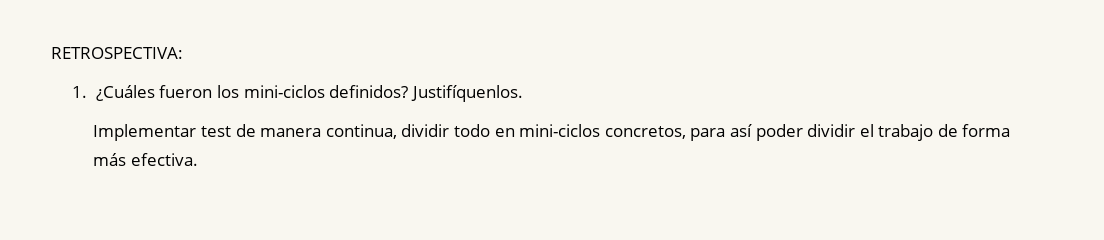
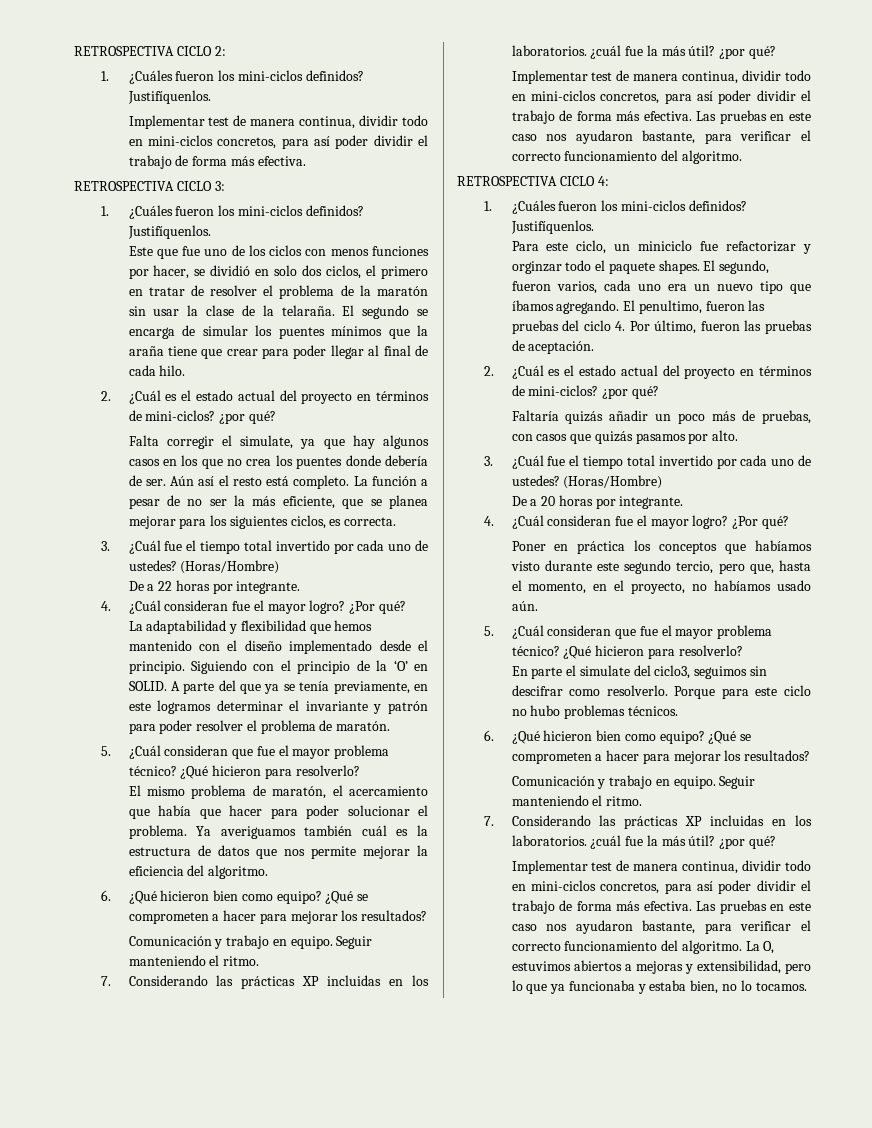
[51,47,183,59] RETROSPECTIVA: -> [74,46,226,56] RETROSPECTIVA CICLO 2:
(199, 159) none -> [74,181,225,191] [101,205,364,219] [127,225,211,239] [128,245,430,259] [128,265,428,279] [128,285,428,299] [128,305,428,319] [128,325,428,339] [128,345,428,359] [128,365,186,376] [101,390,429,404] [128,410,276,424] [128,435,429,449] [128,455,428,469] [128,475,428,489] [128,495,428,509] [128,515,397,529] [101,540,428,554] [128,560,280,574] [128,580,301,594] [101,600,406,614] [128,620,373,634] [128,640,428,654] [128,660,428,674] [128,680,429,694] [128,700,428,714] [128,720,391,734] [101,745,390,759] [128,765,360,779] [128,785,428,799] [128,805,428,819] [128,825,428,839] [128,845,428,859] [128,865,269,879] [101,890,369,904] [128,910,428,924] [128,935,373,949] [128,955,260,966] [101,975,429,989] [511,45,776,59] [511,70,811,84] [511,90,811,104] [511,110,811,124] [511,130,811,144] [511,150,742,164] [457,176,609,186] [484,200,747,214] [510,220,594,234] [511,240,811,254] [511,260,770,274] [511,280,811,294] [511,300,766,314] [511,320,812,334] [511,340,595,354] [484,365,812,379] [511,385,659,399] [511,410,811,424] [511,430,739,444] [484,455,811,469] [511,475,663,489] [511,495,684,509] [484,515,789,529] [511,540,812,554] [510,560,811,574] [511,580,811,594] [511,601,538,611] [484,625,773,639] [511,645,743,659] [511,665,767,679] [511,685,811,699] [511,705,678,719] [484,730,752,744] [511,750,811,764] [511,775,756,789] [511,795,643,806] [484,815,812,829] [511,835,776,849] [511,860,811,874] [511,880,811,894] [511,900,811,914] [511,920,811,934] [511,940,775,954] [511,960,811,974] [511,980,807,994] // RETROSPECTIVA CICLO 3: // 1. ¿Cuáles fueron los mini-ciclos definidos? Justifíquenlos. // Este que fue uno de los ciclos con menos funciones por hacer, se dividió en solo dos ciclos, el primero en tratar de resolver el problema de la maratón sin usar la clase de la telaraña. El segundo se encarga de simular los puentes mínimos que la araña tiene que crear para poder llegar al final de cada hilo. // 2. ¿Cuál es el estado actual del proyecto en términos de mini-ciclos? ¿por qué? // Falta corregir el simulate, ya que hay algunos casos en los que no crea los puentes donde debería de ser. Aún así el resto está completo. La función a pesar de no ser la más eficiente, que se planea mejorar para los siguientes ciclos, es correcta. // 3. ¿Cuál fue el tiempo total invertido por cada uno de ustedes? (Horas/Hombre) // De a 22 horas por integrante. // 4. ¿Cuál consideran fue el mayor logro? ¿Por qué? // La adaptabilidad y flexibilidad que hemos mantenido con el diseño implementado desde el principio. Siguiendo con el principio de la ‘O’ en SOLID. A parte del que ya se tenía previamente, en este logramos determinar el invariante y patrón para poder resolver el problema de maratón. // 5. ¿Cuál consideran que fue el mayor problema técnico? ¿Qué hicieron para resolverlo? // El mismo problema de maratón, el acercamiento que había que hacer para poder solucionar el problema. Ya averiguamos también cuál es la estructura de datos que nos permite mejorar la eficiencia del algoritmo. // 6. ¿Qué hicieron bien como equipo? ¿Qué se comprometen a hacer para mejorar los resultados? // Comunicación y trabajo en equipo. Seguir manteniendo el ritmo. // 7. Considerando las prácticas XP incluidas en los laboratorios. ¿cuál fue la más útil? ¿por qué? // Implementar test de manera continua, dividir todo en mini-ciclos concretos, para así poder dividir el trabajo de forma más efectiva. Las pruebas en este caso nos ayudaron bastante, para verificar el correcto funcionamiento del algoritmo. // RETROSPECTIVA CICLO 4: // 1. ¿Cuáles fueron los mini-ciclos definidos? Justifíquenlos. // Para este ciclo, un miniciclo fue refactorizar y orginzar todo el paquete shapes. El segundo, fueron varios, cada uno era un nuevo tipo que íbamos agregando. El penultimo, fueron las pruebas del ciclo 4. Por último, fueron las pruebas de aceptación. // 2. ¿Cuál es el estado actual del proyecto en términos de mini-ciclos? ¿por qué? // Faltaría quizás añadir un poco más de pruebas, con casos que quizás pasamos por alto. // 3. ¿Cuál fue el tiempo total invertido por cada uno de ustedes? (Horas/Hombre) // De a 20 horas por integrante. // 4. ¿Cuál consideran fue el mayor logro? ¿Por qué? // Poner en práctica los conceptos que habíamos visto durante este segundo tercio, pero que, hasta el momento, en el proyecto, no habíamos usado aún. // 5. ¿Cuál consideran que fue el mayor problema técnico? ¿Qué hicieron para resolverlo? // En parte el simulate del ciclo3, seguimos sin descifrar como resolverlo. Porque para este ciclo no hubo problemas técnicos. // 6. ¿Qué hicieron bien como equipo? ¿Qué se comprometen a hacer para mejorar los resultados? // Comunicación y trabajo en equipo. Seguir manteniendo el ritmo. // 7. Considerando las prácticas XP incluidas en los laboratorios. ¿cuál fue la más útil? ¿por qué? // Implementar test de manera continua, dividir todo en mini-ciclos concretos, para así poder dividir el trabajo de forma más efectiva. Las pruebas en este caso nos ayudaron bastante, para verificar el correcto funcionamiento del algoritmo. La O, estuvimos abiertos a mejoras y extensibilidad, pero lo que ya funcionaba y estaba bien, no lo tocamos.

